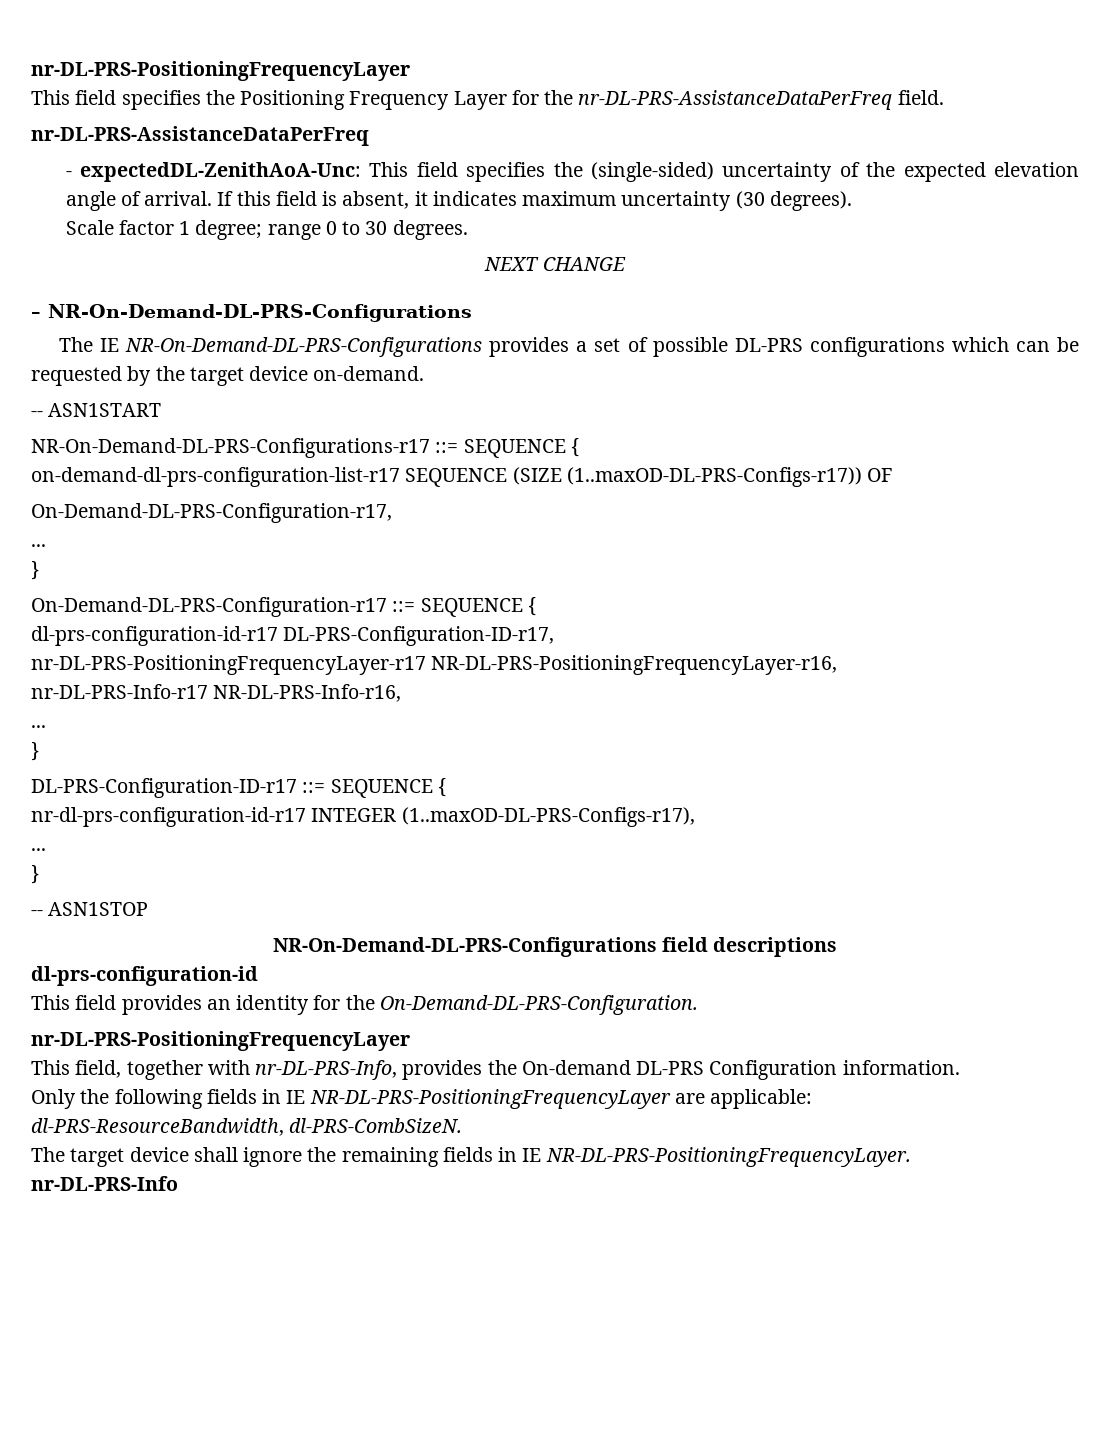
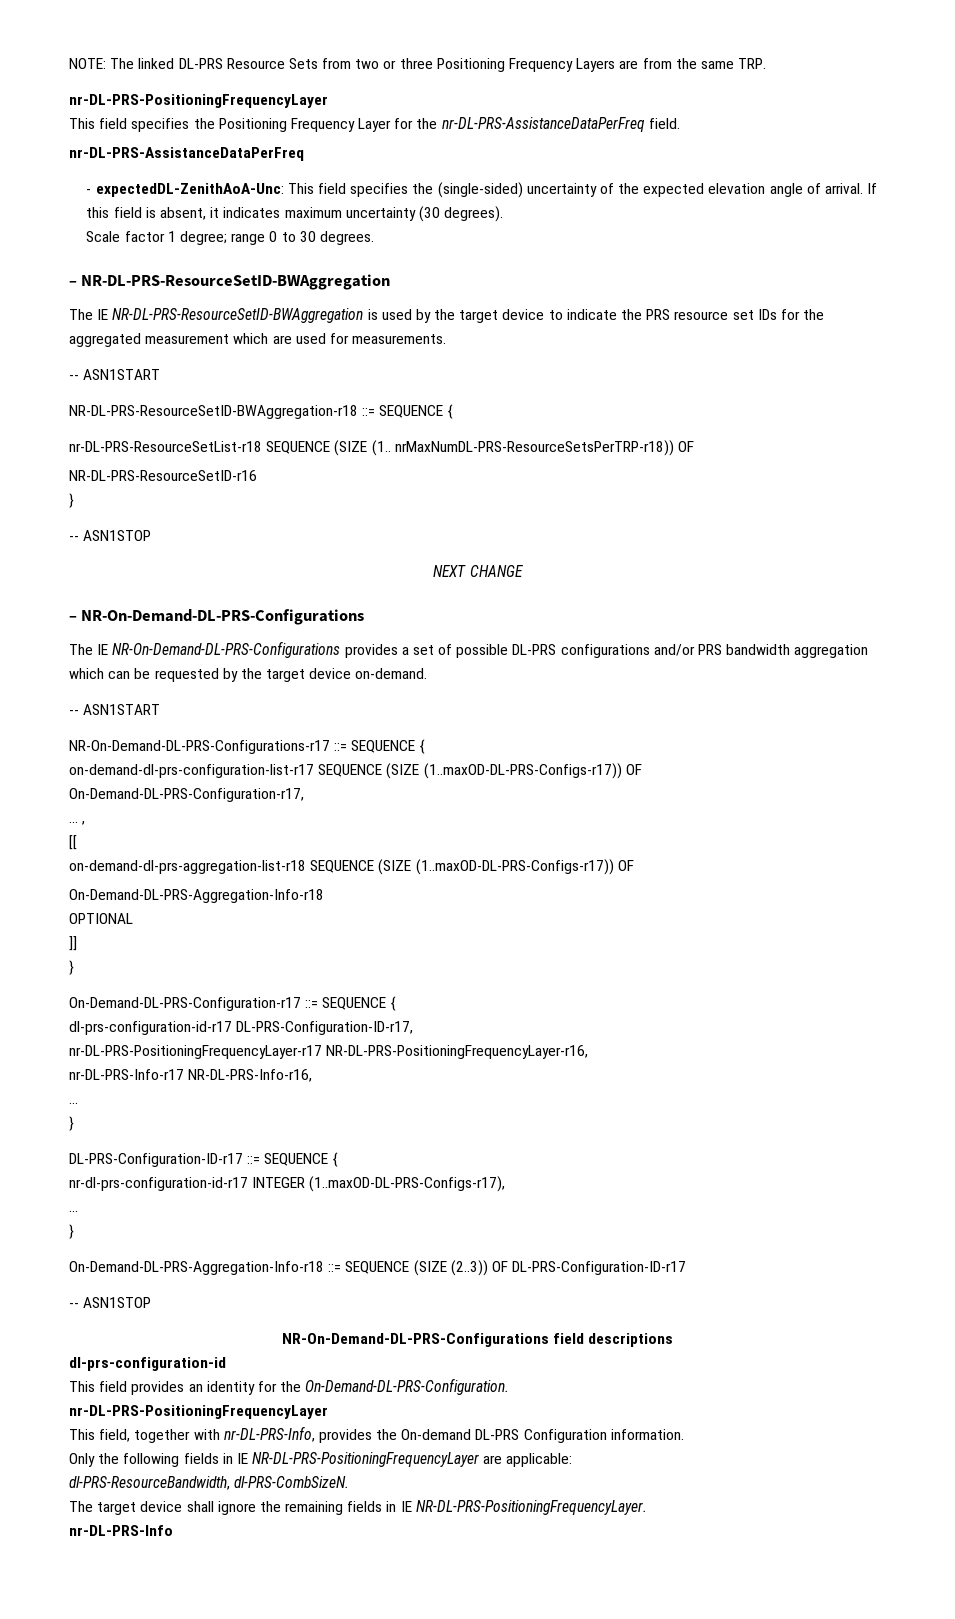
(31, 71) none -> [69,58,767,72] NOTE: The linked DL-PRS Resource Sets from two or three Positioning Frequency Layers are from the same TRP. //
(468, 230) none -> [69,274,391,290] [69,308,825,323] [69,333,447,347] [69,369,161,380] [69,404,453,419] [69,440,694,456] [69,470,257,481] [69,493,74,508] [69,530,152,541] // – NR-DL-PRS-ResourceSetID-BWAggregation // The IE NR-DL-PRS-ResourceSetID-BWAggregation is used by the target device to indicate the PRS resource set IDs for the aggregated measurement which are used for measurements. // -- ASN1START // NR-DL-PRS-ResourceSetID-BWAggregation-r18 ::= SEQUENCE { // nr-DL-PRS-ResourceSetList-r18 SEQUENCE (SIZE (1.. nrMaxNumDL-PRS-ResourceSetsPerTRP-r18)) OF // NR-DL-PRS-ResourceSetID-r16 // } // -- ASN1STOP
(945, 347) none -> [653,644,869,658] and/or PRS bandwidth aggregation
(46, 545) none -> [82,821,86,825] [69,835,77,850] [69,859,634,875] [69,889,324,903] [69,913,133,924] [69,936,77,951] , // [[ // on-demand-dl-prs-aggregation-list-r18 SEQUENCE (SIZE (1..maxOD-DL-PRS-Configs-r17)) OF // On-Demand-DL-PRS-Aggregation-Info-r18 // OPTIONAL // ]]
(39, 874) none -> [69,1260,687,1276] // On-Demand-DL-PRS-Aggregation-Info-r18 ::= SEQUENCE (SIZE (2..3)) OF DL-PRS-Configuration-ID-r17

